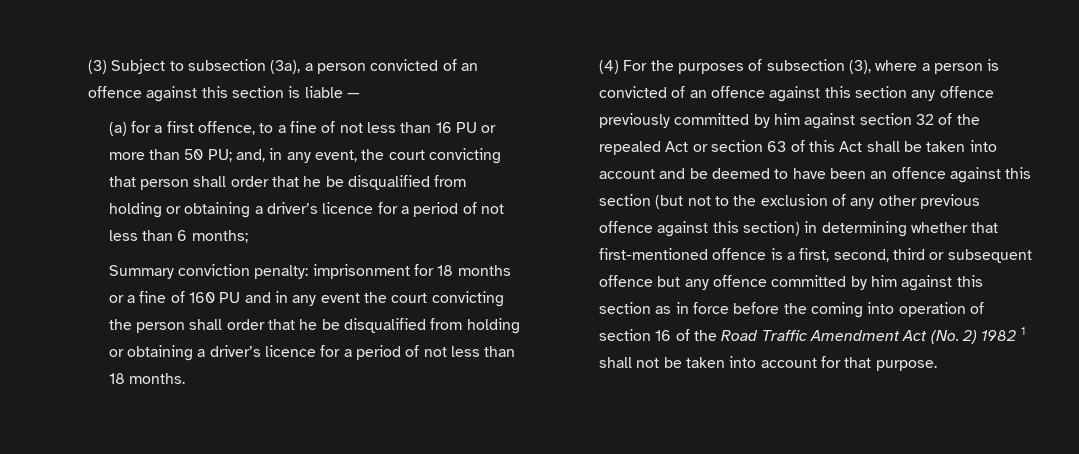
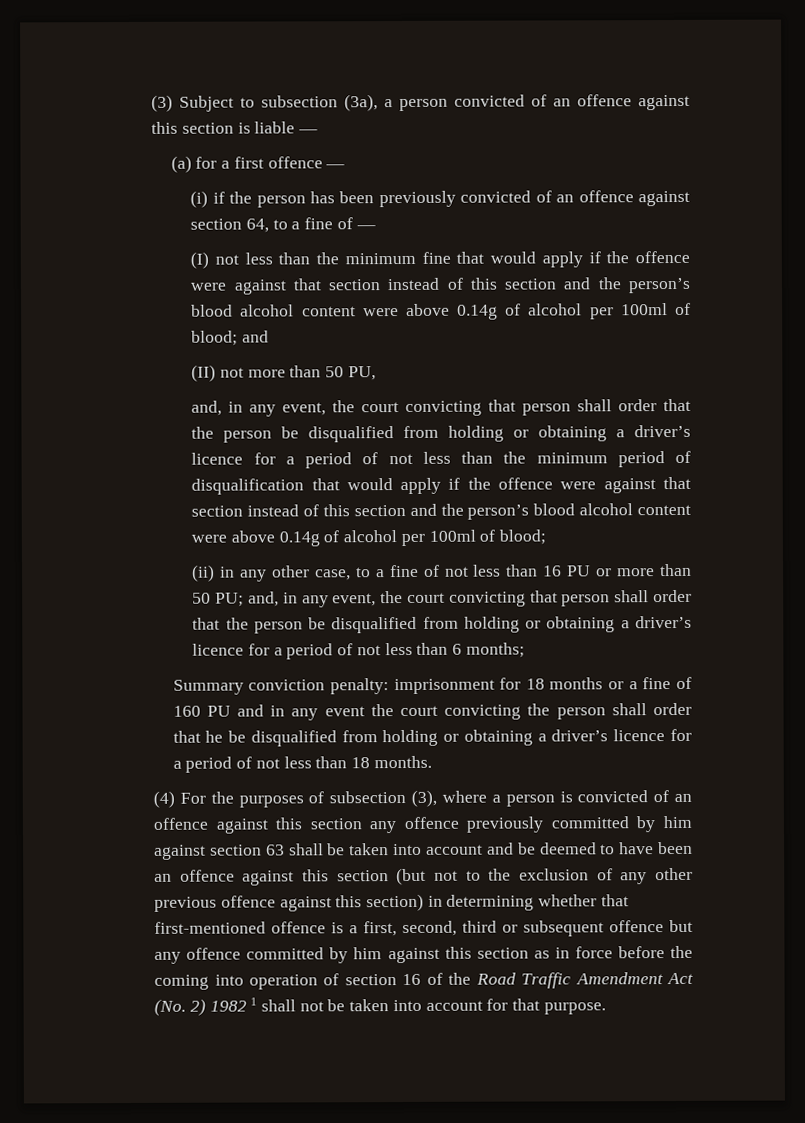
[198,121,256,135] offence, -> [267,156,346,169] [190,190,691,208] [190,217,376,233] [190,250,690,269] [190,277,691,295] [191,302,692,320] [191,330,269,346] [191,364,376,382] [191,398,691,417] [191,424,691,443] [191,450,691,469] [191,476,691,495] [191,503,692,520] [191,529,547,547] [192,564,351,582] offence — // (i) if the person has been previously convicted of an offence against section 64, to a fine of — // (I) not less than the minimum fine that would apply if the offence were against that section instead of this section and the person’s blood alcohol content were above 0.14g of alcohol per 100ml of blood; and // (II) not more than 50 PU, // and, in any event, the court convicting that person shall order that the person be disqualified from holding or obtaining a driver’s licence for a period of not less than the minimum period of disqualification that would apply if the offence were against that section instead of this section and the person’s blood alcohol content were above 0.14g of alcohol per 100ml of blood; // (ii) in any other case,
[303,176,322,187] he -> [225,617,303,634] the person
[916,113,980,125] [599,140,863,155] 32 of the repealed Act or section 63 of this Act -> [265,844,285,856] 63

